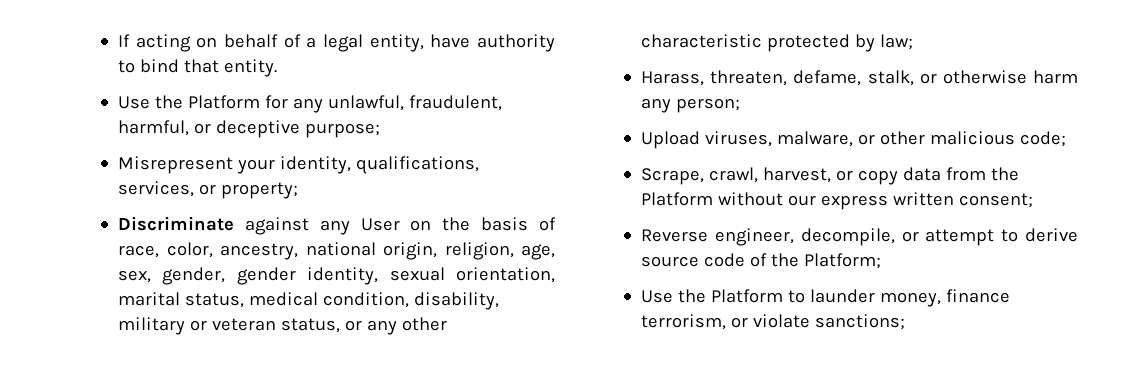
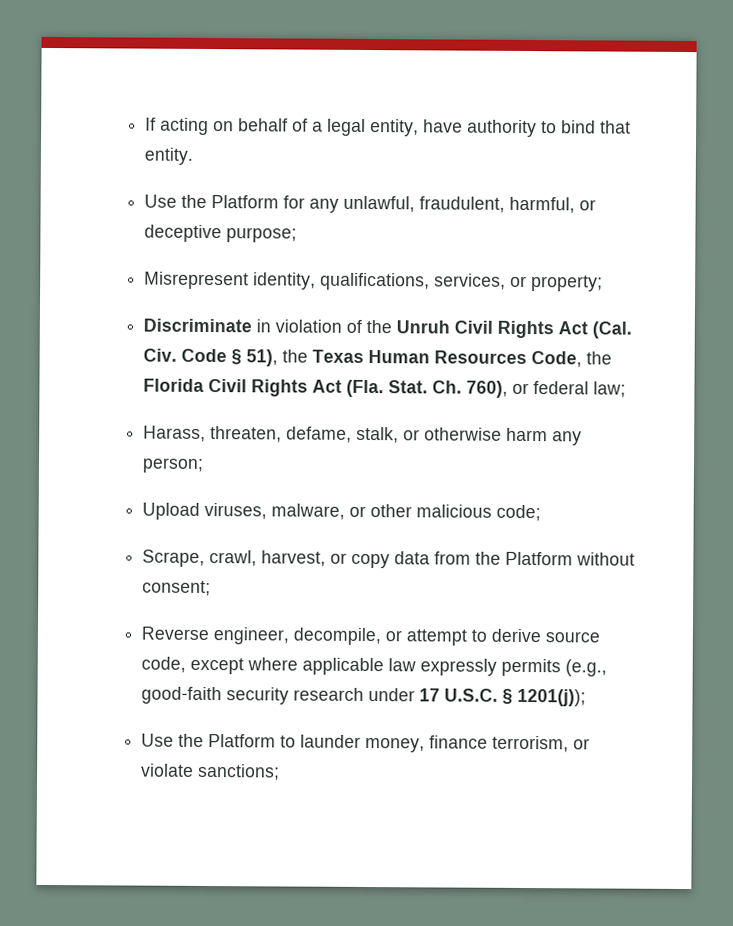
[237,159,276,174] your -> (250, 280) none
[244,217,556,235] [118,242,555,260] [118,267,555,285] [118,292,500,310] [118,317,448,335] [641,34,876,52] against any User on the basis of race, color, ancestry, national origin, religion, age, sex, gender, gender identity, sexual orientation, marital status, medical condition, disability, military or veteran status, or any other characteristic protected by -> [256,319,633,339] [143,348,613,368] [143,378,590,398] in violation of the Unruh Civil Rights Act (Cal. Civ. Code § 51), the Texas Human Resources Code, the Florida Civil Rights Act (Fla. Stat. Ch. 760), or federal
[788,192,955,210] our express written -> (636, 559) none
[704,253,882,269] code of the Platform; -> [141,656,608,677] [141,686,587,707] code, except where applicable law expressly permits (e.g., good-faith security research under 17 U.S.C. § 1201(j));

